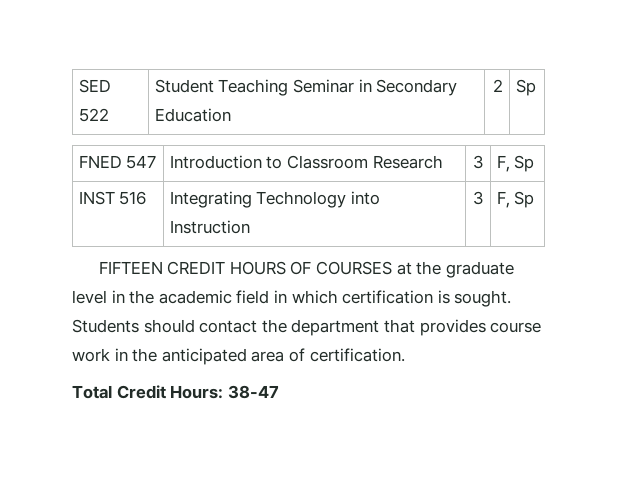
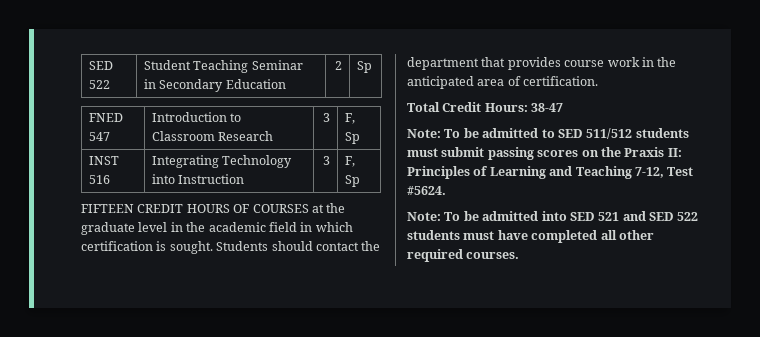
(279, 392) none -> [407,128,689,139] [407,147,682,160] [407,166,694,179] [407,186,446,195] [407,211,699,221] [407,230,654,243] [407,249,520,262] // Note: To be admitted to SED 511/512 students must submit passing scores on the Praxis II: Principles of Learning and Teaching 7-12, Test #5624. // Note: To be admitted into SED 521 and SED 522 students must have completed all other required courses.

